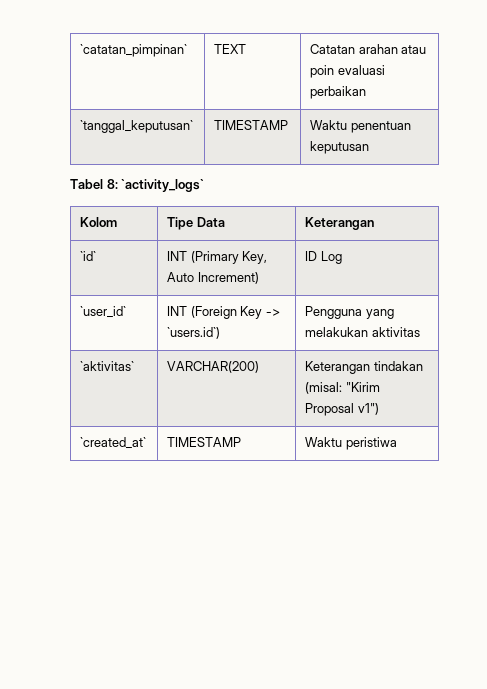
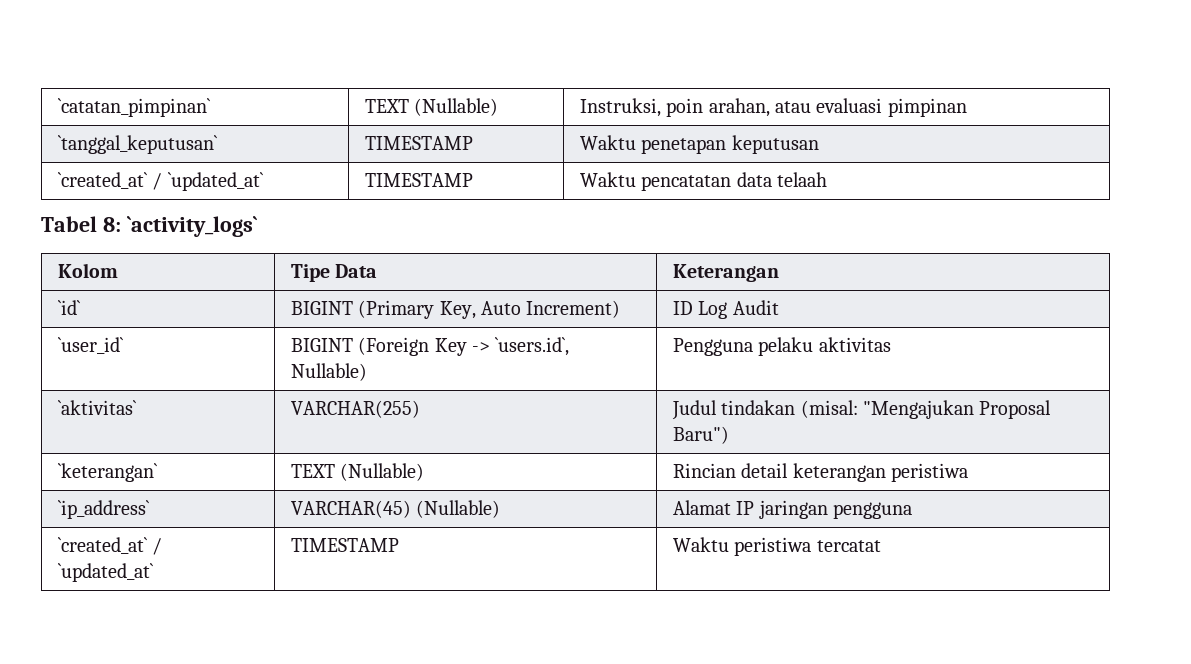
[310,44,427,54] [310,65,385,78] [310,86,367,99] | Catatan arahan atau poin evaluasi perbaikan -> [414,98,499,116] [579,98,967,117] (Nullable) | Instruksi, poin arahan, atau evaluasi pimpinan
[350,121,411,133] penentuan -> [641,138,727,154] penetapan
(370, 147) none -> [57,172,264,191] [364,173,473,187] [579,172,828,191] // `created_at` / `updated_at` | TIMESTAMP | Waktu pencatatan data telaah
[167,251,188,261] INT -> [290,301,353,315] BIGINT
(342, 257) none -> [732,300,779,315] Audit
[167,306,188,316] INT -> [290,338,353,352] BIGINT
[167,327,221,339] `users.id`) -> [495,337,570,356] [290,363,367,381] `users.id`, Nullable)
[365,309,394,319] [305,327,369,337] yang melakukan -> [758,337,814,356] pelaku
[167,361,260,373] [305,361,423,374] [305,382,380,394] [305,403,379,416] [80,437,147,449] VARCHAR(200) | Keterangan tindakan (misal: "Kirim Proposal v1") // `created_at` -> [290,400,420,418] [671,400,1052,420] [672,426,729,444] [57,463,158,482] [290,463,425,481] [672,463,969,482] [57,500,150,519] [290,500,501,518] [672,500,913,519] [57,537,163,555] [57,563,154,582] VARCHAR(255) | Judul tindakan (misal: "Mengajukan Proposal Baru") // `keterangan` | TEXT (Nullable) | Rincian detail keterangan peristiwa // `ip_address` | VARCHAR(45) (Nullable) | Alamat IP jaringan pengguna // `created_at` / `updated_at`
(397, 443) none -> [816,540,881,552] tercatat

